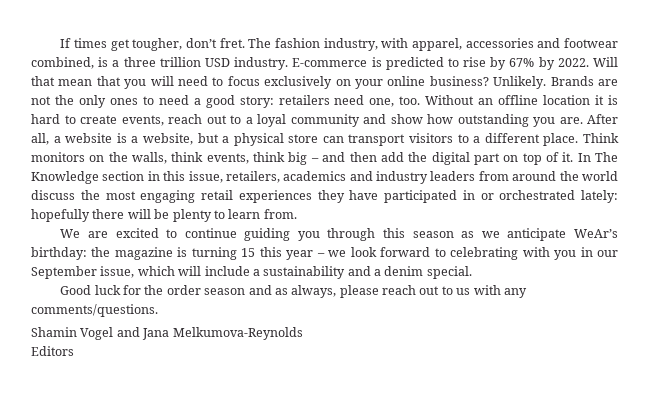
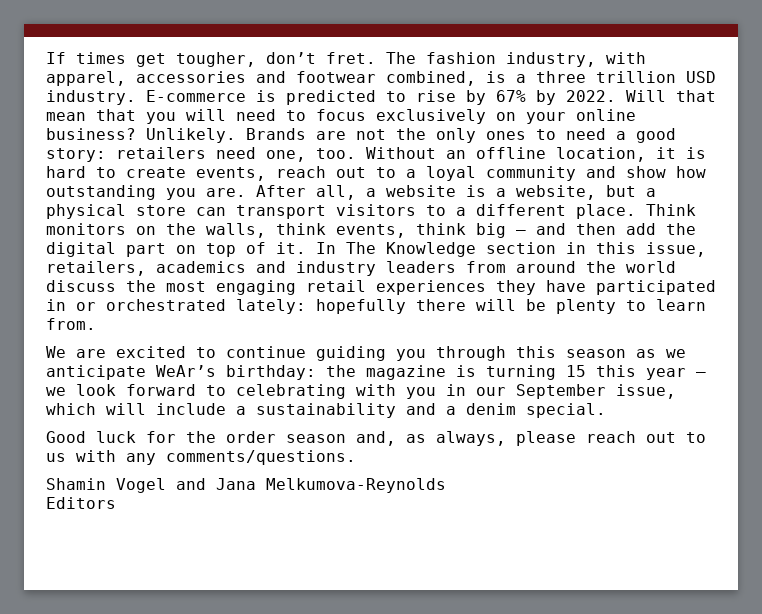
[543,95,591,105] location -> [556,147,646,162] location,
[248,285,272,295] and -> [356,431,396,446] and,

